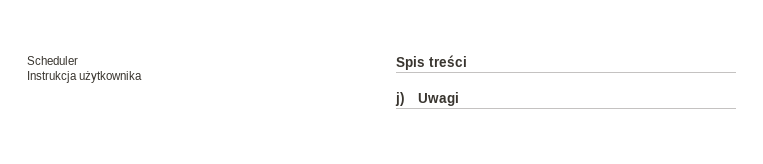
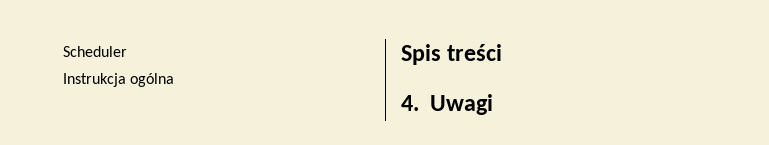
[79,71,143,83] użytkownika -> [130,73,175,87] ogólna
[395,92,405,106] j) -> [401,95,419,111] 4.

